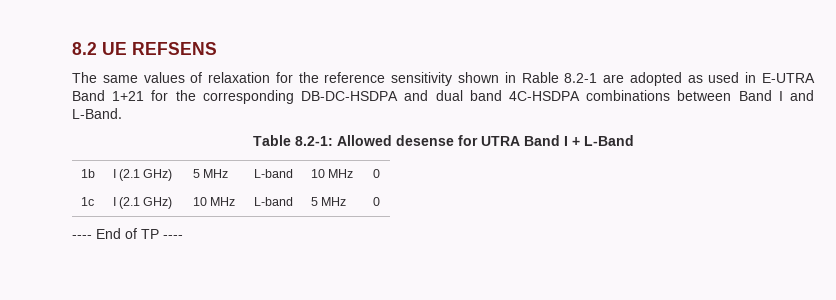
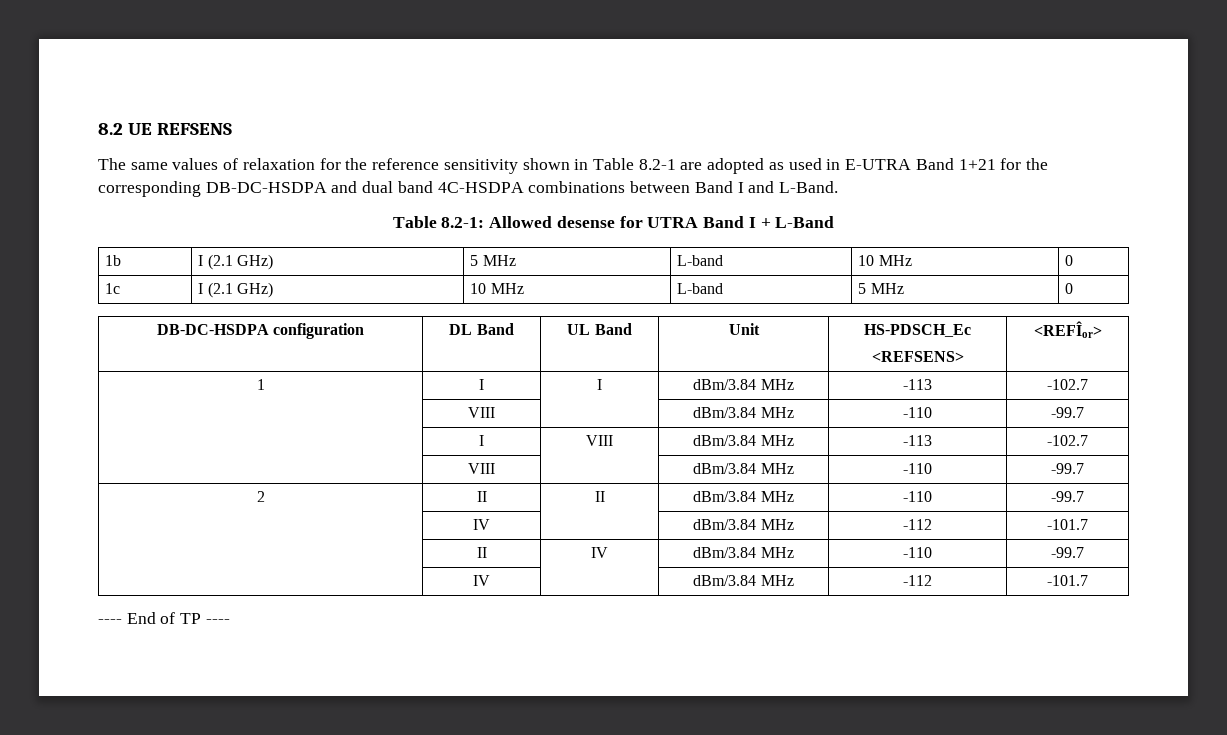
[521,72,559,83] Rable -> [592,158,634,170] Table
(380, 201) none -> [156,323,365,339] [449,323,514,335] [567,323,632,335] [728,323,760,335] [864,324,971,337] [871,351,964,362] [1033,321,1102,338] [256,379,265,390] [479,379,484,390] [597,379,602,390] [693,379,794,390] [903,379,932,390] [1047,379,1088,390] [468,407,495,418] [693,407,794,418] [903,407,932,418] [1051,407,1084,418] [479,435,484,446] [586,435,613,446] [693,435,794,446] [903,435,932,446] [1047,435,1088,446] [468,463,495,474] [693,463,794,474] [903,463,932,474] [1051,463,1084,474] [256,491,265,502] [476,491,487,502] [594,491,605,502] [693,491,794,502] [903,491,932,502] [1051,491,1084,502] [473,519,490,530] [693,519,794,530] [903,519,932,530] [1047,519,1088,530] [476,547,487,558] [591,547,608,558] [693,547,794,558] [903,547,932,558] [1051,547,1084,558] [473,575,490,586] [693,575,794,586] [903,575,932,586] [1047,575,1088,586] // DB-DC-HSDPA configuration | DL Band | UL Band | Unit | HS-PDSCH_Ec // <REFSENS> | <REFÎor> // 1 | I | I | dBm/3.84 MHz | -113 | -102.7 // | VIII | | dBm/3.84 MHz | -110 | -99.7 // | I | VIII | dBm/3.84 MHz | -113 | -102.7 // | VIII | | dBm/3.84 MHz | -110 | -99.7 // 2 | II | II | dBm/3.84 MHz | -110 | -99.7 // | IV | | dBm/3.84 MHz | -112 | -101.7 // | II | IV | dBm/3.84 MHz | -110 | -99.7 // | IV | | dBm/3.84 MHz | -112 | -101.7

